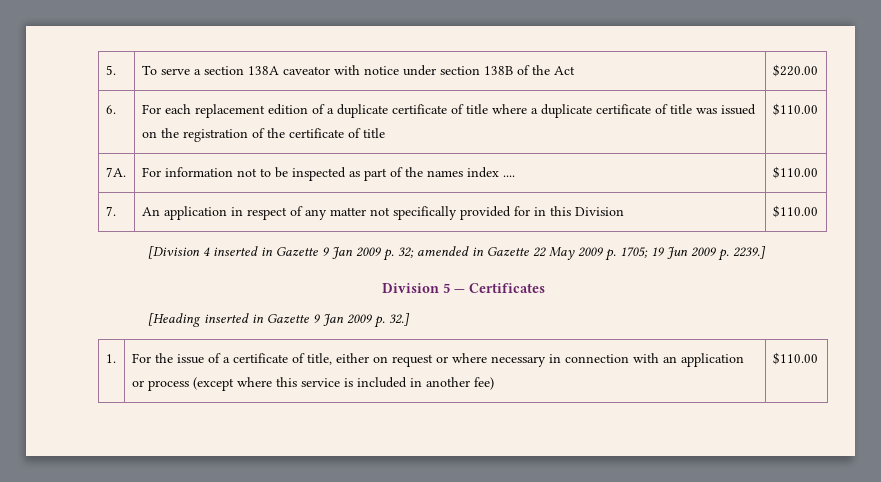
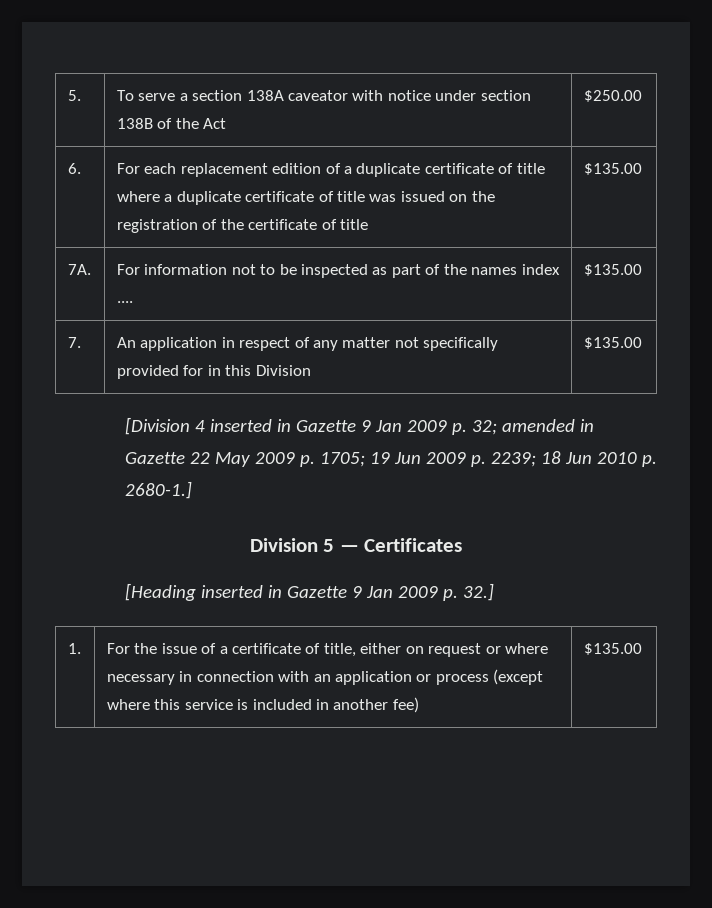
[772,64,818,77] $220.00 -> [583,90,642,102] $250.00
[772,103,818,116] $110.00 -> [583,163,642,175] $135.00
[772,166,818,179] $110.00 -> [583,264,642,276] $135.00
[772,205,818,218] $110.00 -> [583,337,642,349] $135.00
[733,246,767,259] 2239.] -> [490,451,657,467] [124,481,192,499] 2239; 18 Jun 2010 p. 2680-1.]
[772,352,818,365] $110.00 -> [583,643,642,655] $135.00

